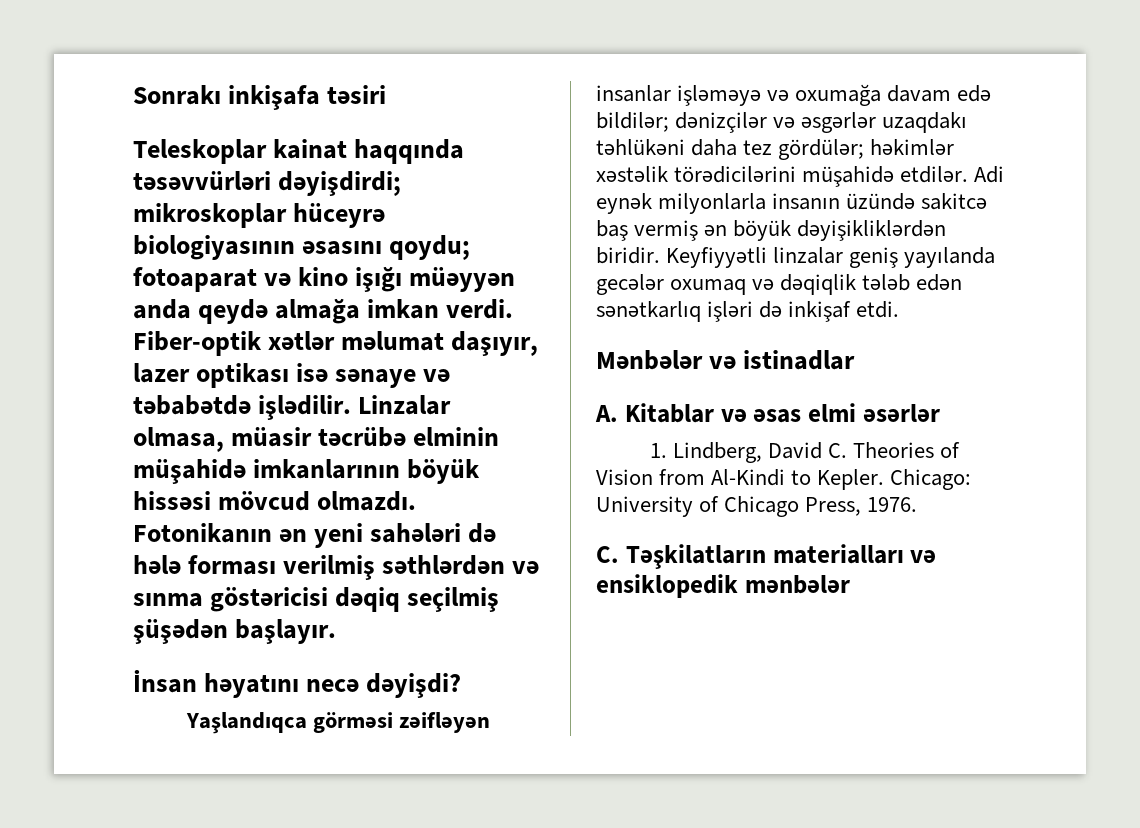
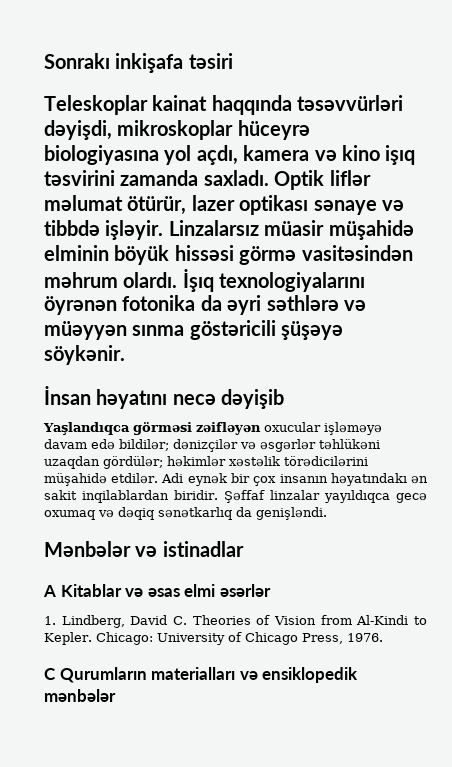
[278,171,402,196] dəyişdirdi; -> [44,120,112,140] dəyişdi,
[133,235,471,260] [133,266,516,292] [133,298,514,324] [133,331,539,356] biologiyasının əsasını qoydu; fotoaparat və kino işığı müəyyən anda qeydə almağa imkan verdi. Fiber-optik xətlər məlumat daşıyır, -> [44,145,416,165] [44,170,371,190] [44,195,187,215] biologiyasına yol açdı, kamera və kino işıq təsvirini zamanda saxladı. Optik liflər məlumat ötürür,
[296,363,329,382] isə -> (309, 205) none
[133,395,452,420] [133,427,500,452] [133,459,481,484] [133,491,417,511] [133,523,497,548] [133,555,540,580] [133,587,500,612] [133,619,337,644] təbabətdə işlədilir. Linzalar olmasa, müasir təcrübə elminin müşahidə imkanlarının böyük hissəsi mövcud olmazdı. Fotonikanın ən yeni sahələri də hələ forması verilmiş səthlərdən və sınma göstəricisi dəqiq seçilmiş şüşədən başlayır. -> [44,220,414,240] [44,245,413,265] [44,269,366,292] [44,295,366,315] [44,320,344,340] [44,345,125,365] tibbdə işləyir. Linzalarsız müasir müşahidə elminin böyük hissəsi görmə vasitəsindən məhrum olardı. İşıq texnologiyalarını öyrənən fotonika da əyri səthlərə və müəyyən sınma göstəricili şüşəyə söykənir.
[366,673,462,698] dəyişdi? -> [221,389,285,409] dəyişib
[596,84,882,106] insanlar işləməyə və oxumağa -> [264,422,382,435] oxucular işləməyə
[882,112,968,133] [596,139,773,156] uzaqdakı təhlükəni daha tez -> [319,439,380,450] [44,456,100,469] təhlükəni uzaqdan
[658,193,988,214] [596,220,947,241] [596,247,996,268] [596,274,963,295] [596,301,900,322] milyonlarla insanın üzündə sakitcə baş vermiş ən böyük dəyişikliklərdən biridir. Keyfiyyətli linzalar geniş yayılanda gecələr oxumaq və dəqiqlik tələb edən sənətkarlıq işləri də inkişaf etdi. -> [230,473,428,486] [44,490,427,503] [44,507,327,520] bir çox insanın həyatındakı ən sakit inqilablardan biridir. Şəffaf linzalar yayıldıqca gecə oxumaq və dəqiq sənətkarlıq da genişləndi.
[595,405,618,422] A. -> [43,585,56,597] A
[596,544,766,569] C. Təşkilatların -> [44,667,147,683] C Qurumların

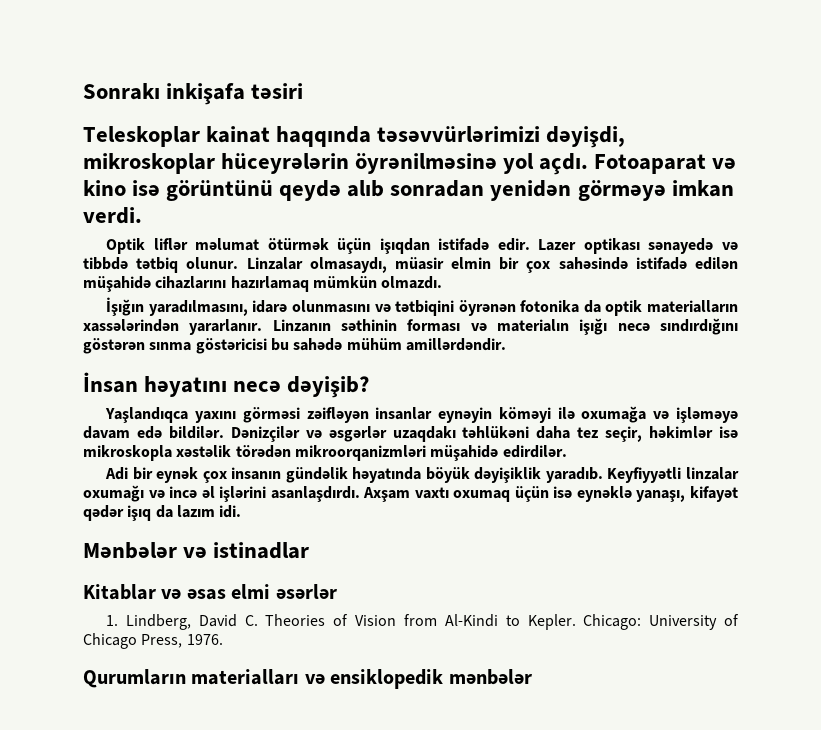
[297,95,404,111] təsəvvürləri -> [377,126,541,142] təsəvvürlərimizi
[237,120,310,140] [44,145,416,165] [44,170,371,190] [44,195,404,215] [44,220,414,240] [44,245,413,265] [44,269,366,292] [44,295,366,315] [44,320,344,340] [44,345,125,365] hüceyrə biologiyasına yol açdı, kamera və kino işıq təsvirini zamanda saxladı. Optik liflər məlumat ötürür, lazer optikası sənaye və tibbdə işləyir. Linzalarsız müasir müşahidə elminin böyük hissəsi görmə vasitəsindən məhrum olardı. İşıq texnologiyalarını öyrənən fotonika da əyri səthlərə və müəyyən sınma göstəricili şüşəyə söykənir. -> [221,153,737,175] [83,180,734,201] [83,207,142,224] [106,238,739,254] [83,257,738,273] [83,276,443,292] [106,297,739,316] [83,318,738,335] [83,338,506,354] hüceyrələrin öyrənilməsinə yol açdı. Fotoaparat və kino isə görüntünü qeydə alıb sonradan yenidən görməyə imkan verdi. // Optik liflər məlumat ötürmək üçün işıqdan istifadə edir. Lazer optikası sənayedə və tibbdə tətbiq olunur. Linzalar olmasaydı, müasir elmin bir çox sahəsində istifadə edilən müşahidə cihazlarını hazırlamaq mümkün olmazdı. // İşığın yaradılmasını, idarə olunmasını və tətbiqini öyrənən fotonika da optik materialların xassələrindən yararlanır. Linzanın səthinin forması və materialın işığı necə sındırdığını göstərən sınma göstəricisi bu sahədə mühüm amillərdəndir.
[221,389,285,409] dəyişib -> [287,376,370,398] dəyişib?
(130, 428) none -> [194,411,236,423] yaxını
[264,422,382,435] [44,439,380,452] [44,456,368,469] [44,473,428,486] [44,490,427,503] [44,507,327,520] oxucular işləməyə davam edə bildilər; dənizçilər və əsgərlər təhlükəni uzaqdan gördülər; həkimlər xəstəlik törədicilərini müşahidə etdilər. Adi eynək bir çox insanın həyatındakı ən sakit inqilablardan biridir. Şəffaf linzalar yayıldıqca gecə oxumaq və dəqiq sənətkarlıq da genişləndi. -> [375,406,738,423] [83,426,738,442] [83,445,567,461] [105,467,740,483] [83,485,739,502] [83,505,242,521] insanlar eynəyin köməyi ilə oxumağa və işləməyə davam edə bildilər. Dənizçilər və əsgərlər uzaqdakı təhlükəni daha tez seçir, həkimlər isə mikroskopla xəstəlik törədən mikroorqanizmləri müşahidə edirdilər. // Adi bir eynək çox insanın gündəlik həyatında böyük dəyişiklik yaradıb. Keyfiyyətli linzalar oxumağı və incə əl işlərini asanlaşdırdı. Axşam vaxtı oxumaq üçün isə eynəklə yanaşı, kifayət qədər işıq da lazım idi.
[43,585,56,597] A -> (310, 550) none
[44,668,56,680] C -> (223, 639) none

